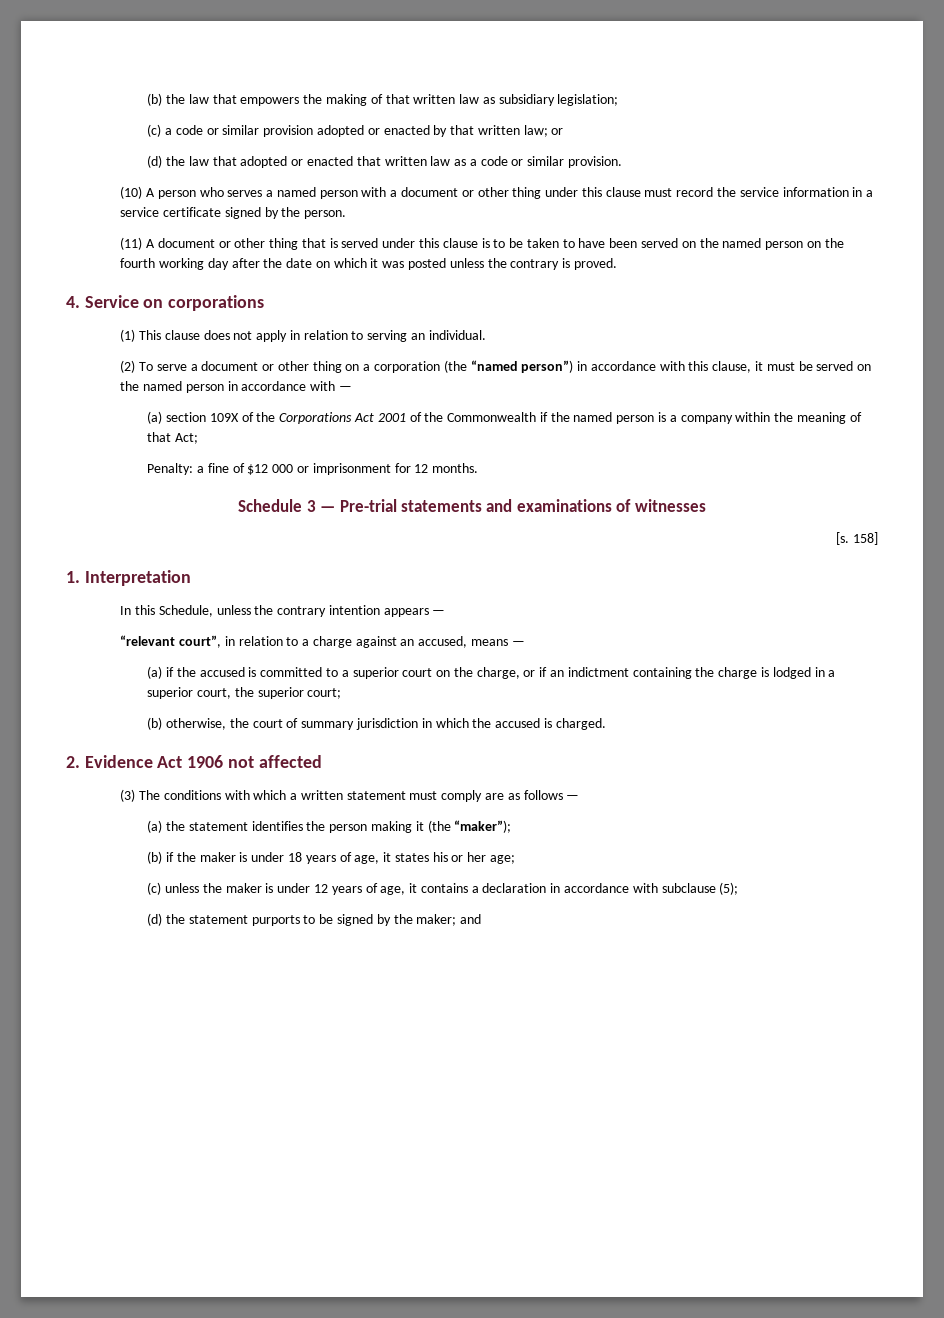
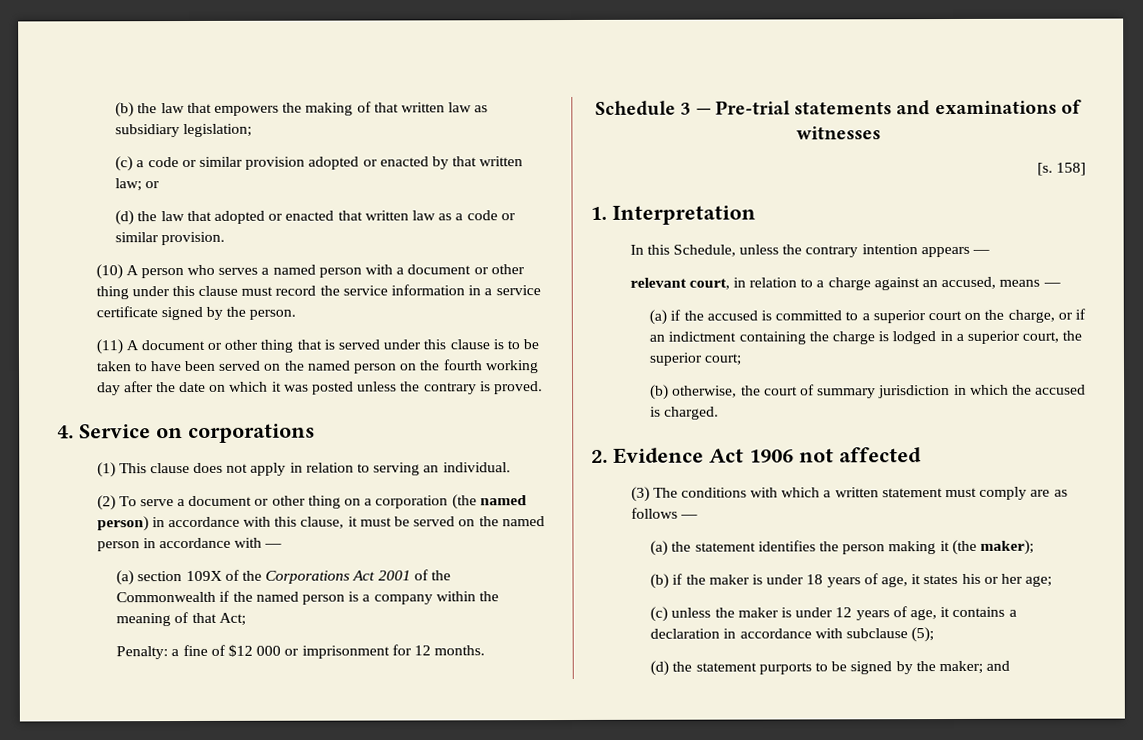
[470,360,574,373] “named person”) -> [479,495,527,506] [96,516,149,532] named person)
[120,635,222,648] “relevant court”, -> [629,277,730,290] relevant court,
[454,820,512,833] “maker”); -> [979,539,1034,555] maker);

